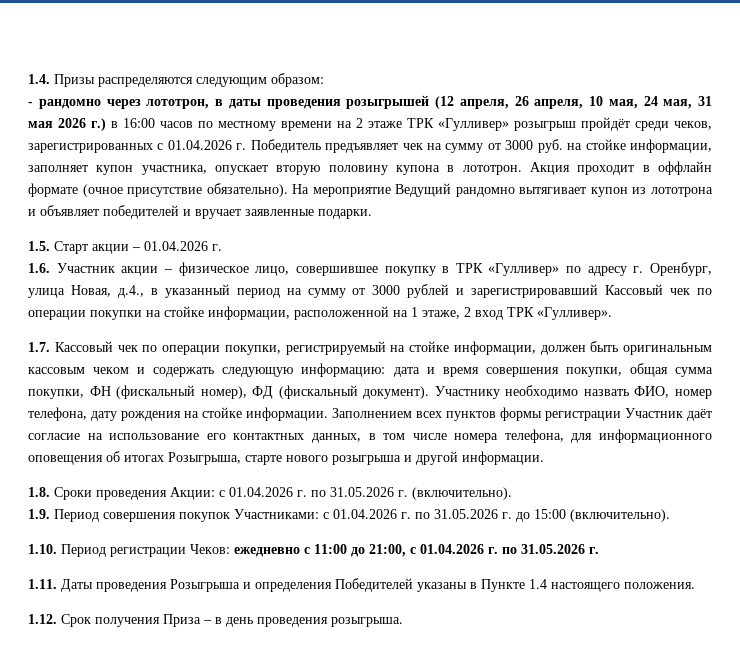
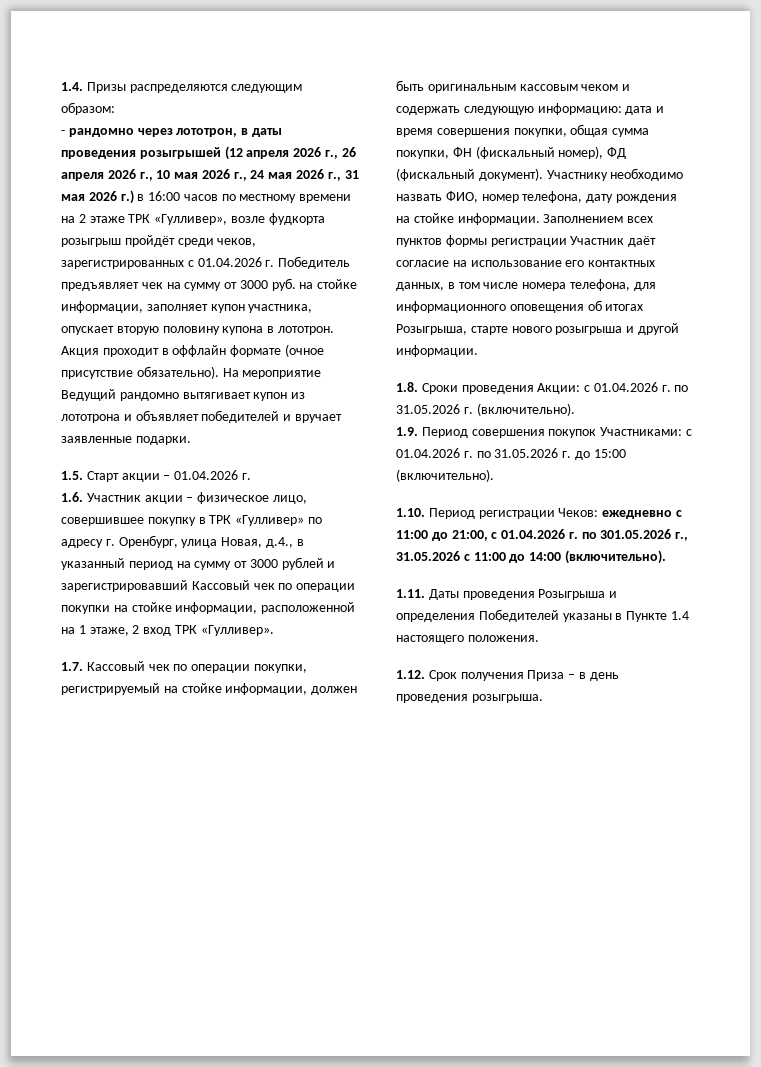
[459,96,693,109] апреля, 26 апреля, 10 мая, 24 мая, -> [246,147,356,159] [61,169,341,181] апреля 2026 г., 26 апреля 2026 г., 10 мая 2026 г., 24 мая 2026 г.,
[438,118,509,131] «Гулливер» -> [154,213,325,225] «Гулливер», возле фудкорта
[521,544,599,554] 31.05.2026 г. -> [600,529,689,541] [396,550,666,564] 301.05.2026 г., 31.05.2026 с 11:00 до 14:00 (включительно).

